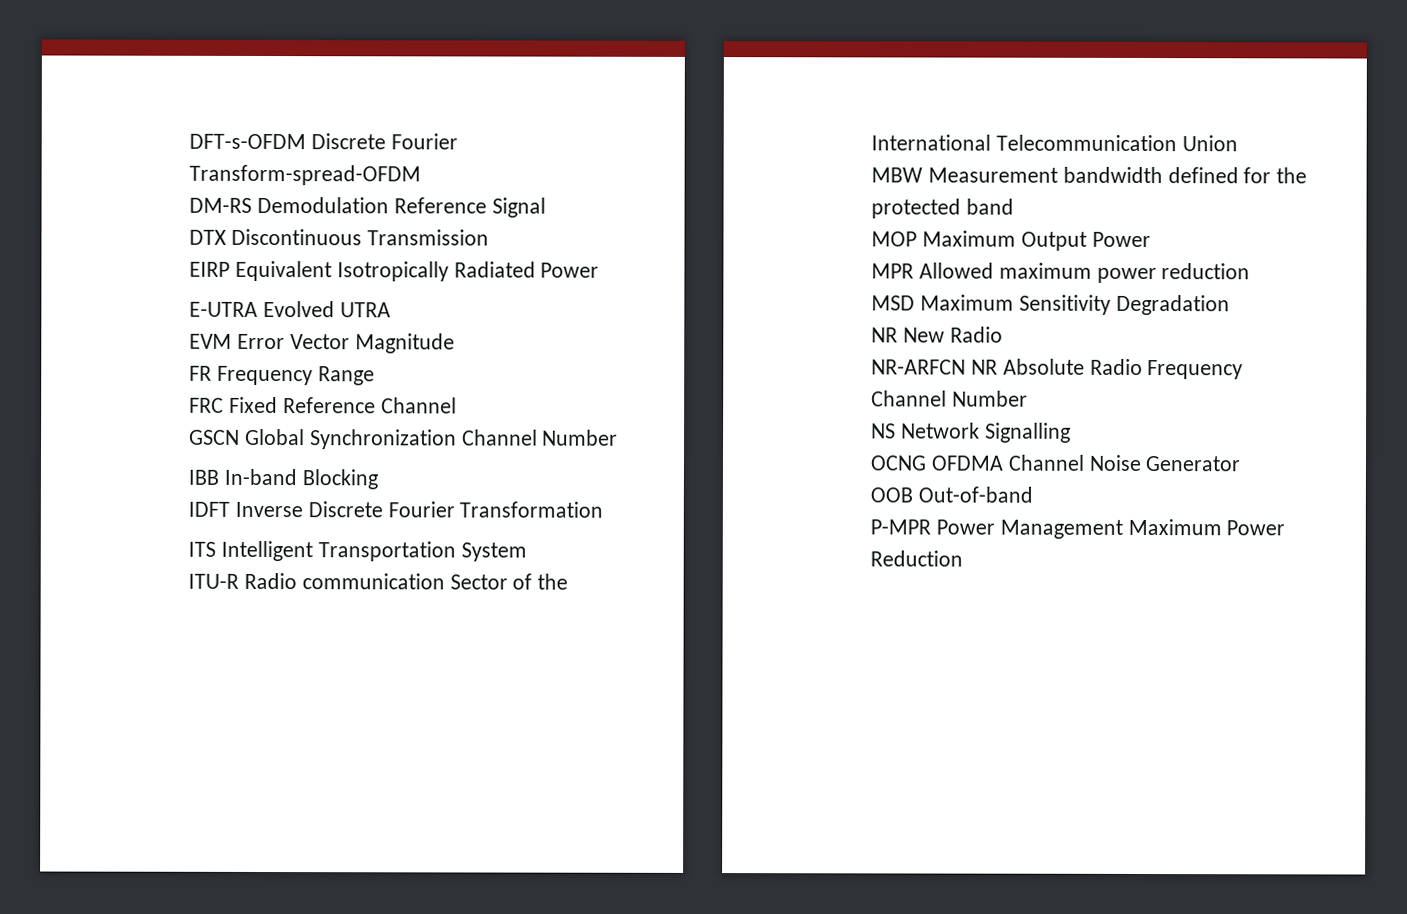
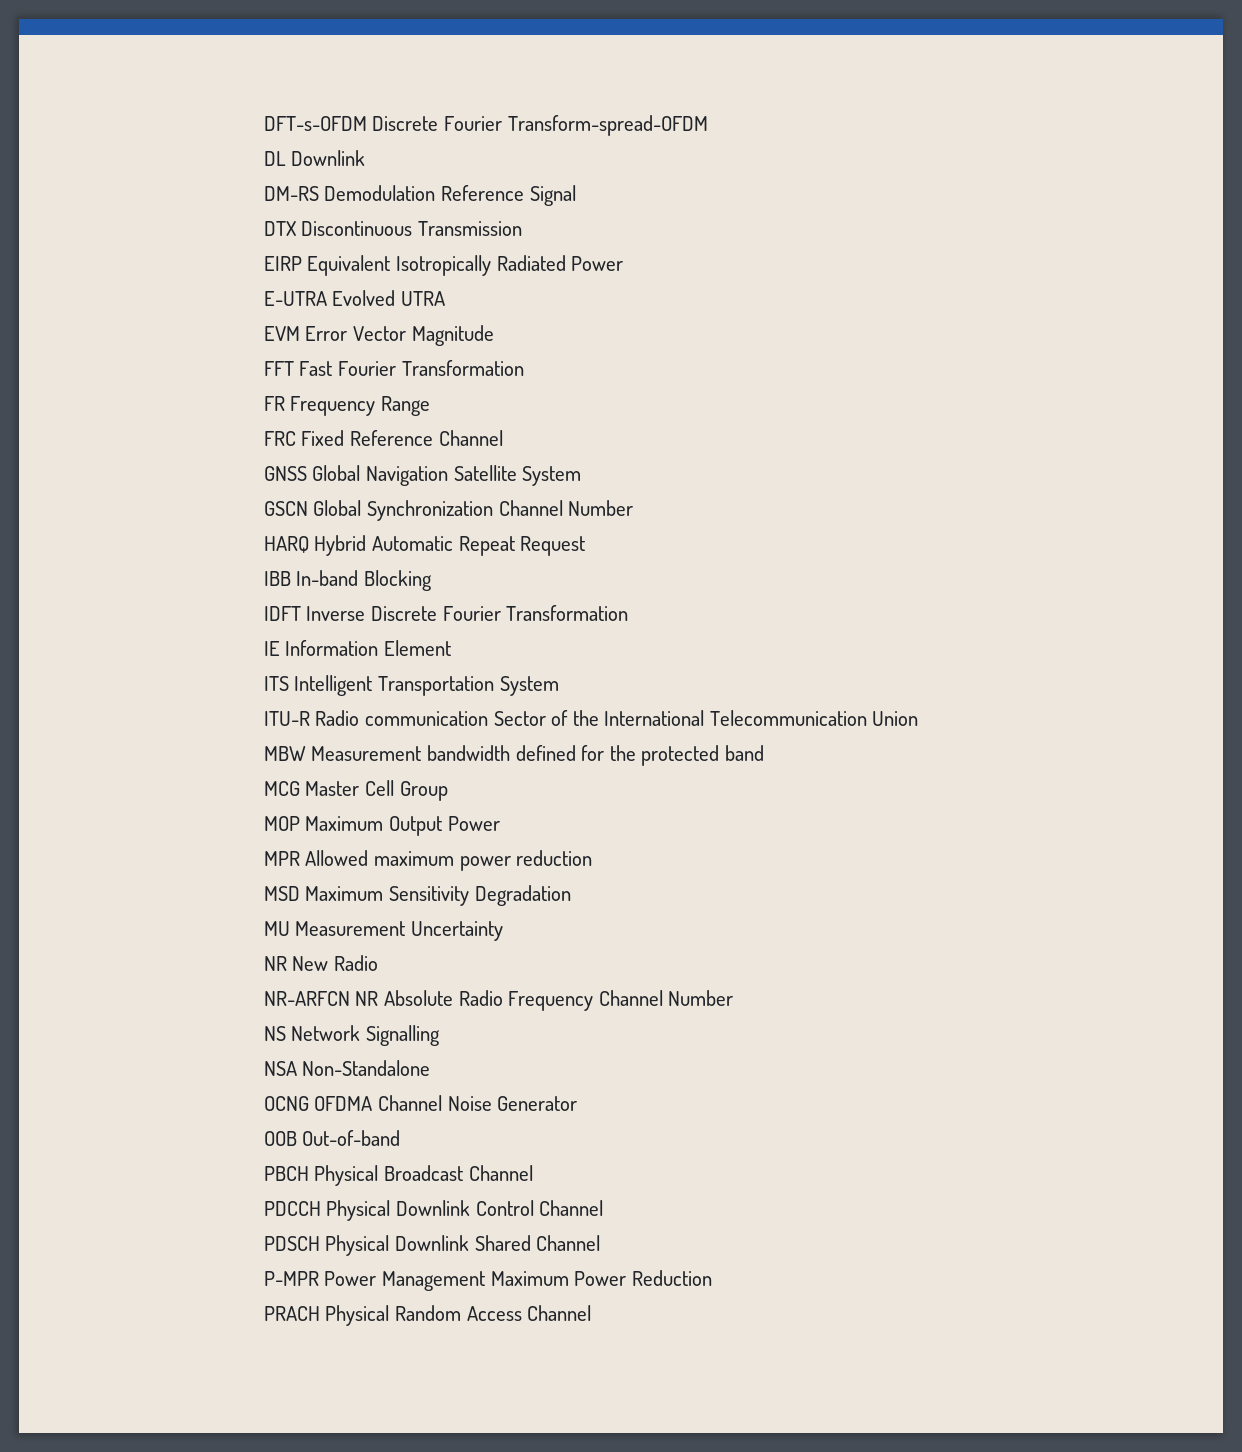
(422, 175) none -> [263,150,366,166] // DL Downlink
(455, 343) none -> [263,360,524,376] // FFT Fast Fourier Transformation
(457, 405) none -> [263,465,582,486] // GNSS Global Navigation Satellite System
(619, 437) none -> [263,535,586,556] // HARQ Hybrid Automatic Repeat Request
(604, 509) none -> [263,640,452,656] // IE Information Element
(1014, 206) none -> [263,780,448,801] // MCG Master Cell Group
(1230, 305) none -> [263,921,504,941] // MU Measurement Uncertainty
(1071, 432) none -> [263,1060,431,1076] // NSA Non-Standalone
(1033, 494) none -> [263,1165,533,1186] [263,1200,604,1221] [263,1235,601,1256] // PBCH Physical Broadcast Channel // PDCCH Physical Downlink Control Channel // PDSCH Physical Downlink Shared Channel
(964, 558) none -> [263,1305,592,1326] // PRACH Physical Random Access Channel

